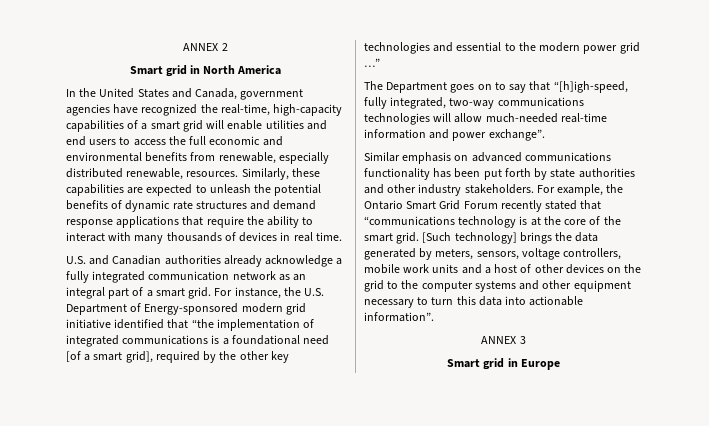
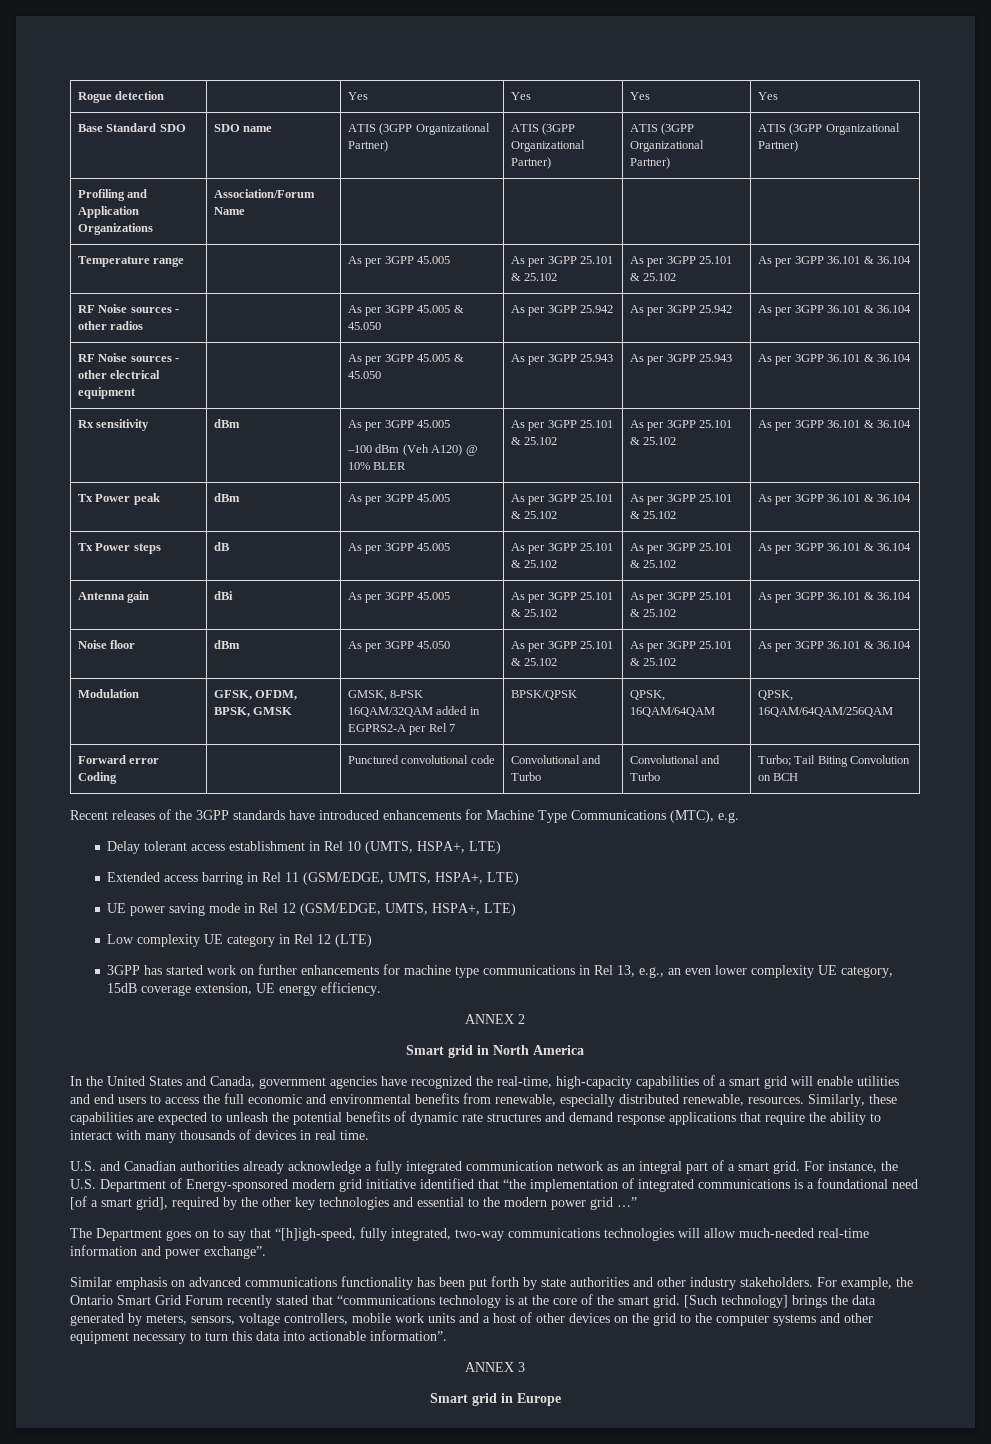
(183, 47) none -> [78,91,165,103] [348,92,369,100] [511,92,532,100] [630,92,651,100] [758,92,779,100] [78,123,186,132] [214,124,273,132] [348,123,490,135] [348,140,389,152] [511,123,576,135] [511,140,586,152] [511,157,552,169] [630,123,695,135] [630,140,705,152] [630,157,671,169] [758,123,900,135] [758,140,799,152] [78,189,148,201] [78,206,140,218] [78,223,154,235] [214,189,316,198] [214,207,246,215] [78,256,185,267] [348,256,451,267] [511,256,614,267] [511,273,558,281] [630,256,733,267] [630,273,677,281] [758,256,911,267] [78,304,180,313] [78,321,144,330] [348,305,464,316] [348,322,382,330] [511,305,614,316] [630,305,733,316] [758,305,911,316] [78,353,180,362] [78,370,161,379] [78,387,137,399] [348,354,464,365] [348,371,382,379] [511,354,614,365] [630,354,733,365] [758,354,911,365] [78,419,150,431] [214,419,241,428] [348,420,451,431] [347,444,478,456] [348,462,407,470] [511,420,614,431] [511,437,558,445] [630,420,733,431] [630,437,677,445] [758,420,911,431] [78,493,160,505] [214,493,241,502] [348,494,451,505] [511,494,614,505] [511,511,558,519] [630,494,733,505] [630,511,677,519] [758,494,911,505] [78,543,161,554] [214,542,230,551] [348,543,451,554] [511,543,614,554] [511,560,558,568] [630,543,733,554] [630,560,677,568] [758,543,911,554] [78,591,150,603] [214,591,234,600] [348,592,451,603] [511,592,614,603] [511,609,558,617] [630,592,733,603] [630,609,677,617] [758,592,911,603] [78,640,136,649] [214,640,241,649] [348,641,451,652] [511,641,614,652] [511,658,558,666] [630,641,733,652] [630,658,677,666] [758,641,911,652] [78,689,140,698] [214,690,298,700] [214,707,293,717] [348,690,424,701] [348,706,480,717] [348,723,456,735] [511,690,578,700] [630,690,666,701] [630,707,716,717] [758,690,794,701] [758,707,894,717] [78,755,160,764] [78,772,118,784] [348,755,495,764] [511,755,602,764] [511,772,542,781] [630,755,721,764] [630,772,661,781] [758,755,911,767] [758,773,799,781] [70,809,739,823] [107,841,502,854] [107,872,520,885] [107,903,517,916] [107,934,373,947] [107,964,894,978] [107,982,382,996] Rogue detection | | Yes | Yes | Yes | Yes // Base Standard SDO | SDO name | ATIS (3GPP Organizational Partner) | ATIS (3GPP Organizational Partner) | ATIS (3GPP Organizational Partner) | ATIS (3GPP Organizational Partner) // Profiling and Application Organizations | Association/Forum Name | | | | // Temperature range | | As per 3GPP 45.005 | As per 3GPP 25.101 & 25.102 | As per 3GPP 25.101 & 25.102 | As per 3GPP 36.101 & 36.104 // RF Noise sources - other radios | | As per 3GPP 45.005 & 45.050 | As per 3GPP 25.942 | As per 3GPP 25.942 | As per 3GPP 36.101 & 36.104 // RF Noise sources - other electrical equipment | | As per 3GPP 45.005 & 45.050 | As per 3GPP 25.943 | As per 3GPP 25.943 | As per 3GPP 36.101 & 36.104 // Rx sensitivity | dBm | As per 3GPP 45.005 // –100 dBm (Veh A120) @ 10% BLER | As per 3GPP 25.101 & 25.102 | As per 3GPP 25.101 & 25.102 | As per 3GPP 36.101 & 36.104 // Tx Power peak | dBm | As per 3GPP 45.005 | As per 3GPP 25.101 & 25.102 | As per 3GPP 25.101 & 25.102 | As per 3GPP 36.101 & 36.104 // Tx Power steps | dB | As per 3GPP 45.005 | As per 3GPP 25.101 & 25.102 | As per 3GPP 25.101 & 25.102 | As per 3GPP 36.101 & 36.104 // Antenna gain | dBi | As per 3GPP 45.005 | As per 3GPP 25.101 & 25.102 | As per 3GPP 25.101 & 25.102 | As per 3GPP 36.101 & 36.104 // Noise floor | dBm | As per 3GPP 45.050 | As per 3GPP 25.101 & 25.102 | As per 3GPP 25.101 & 25.102 | As per 3GPP 36.101 & 36.104 // Modulation | GFSK, OFDM, BPSK, GMSK | GMSK, 8-PSK 16QAM/32QAM added in EGPRS2-A per Rel 7 | BPSK/QPSK | QPSK, 16QAM/64QAM | QPSK, 16QAM/64QAM/256QAM // Forward error Coding | | Punctured convolutional code | Convolutional and Turbo | Convolutional and Turbo | Turbo; Tail Biting Convolution on BCH // Recent releases of the 3GPP standards have introduced enhancements for Machine Type Communications (MTC), e.g. // Delay tolerant access establishment in Rel 10 (UMTS, HSPA+, LTE) // Extended access barring in Rel 11 (GSM/EDGE, UMTS, HSPA+, LTE) // UE power saving mode in Rel 12 (GSM/EDGE, UMTS, HSPA+, LTE) // Low complexity UE category in Rel 12 (LTE) // 3GPP has started work on further enhancements for machine type communications in Rel 13, e.g., an even lower complexity UE category, 15dB coverage extension, UE energy efficiency. //

